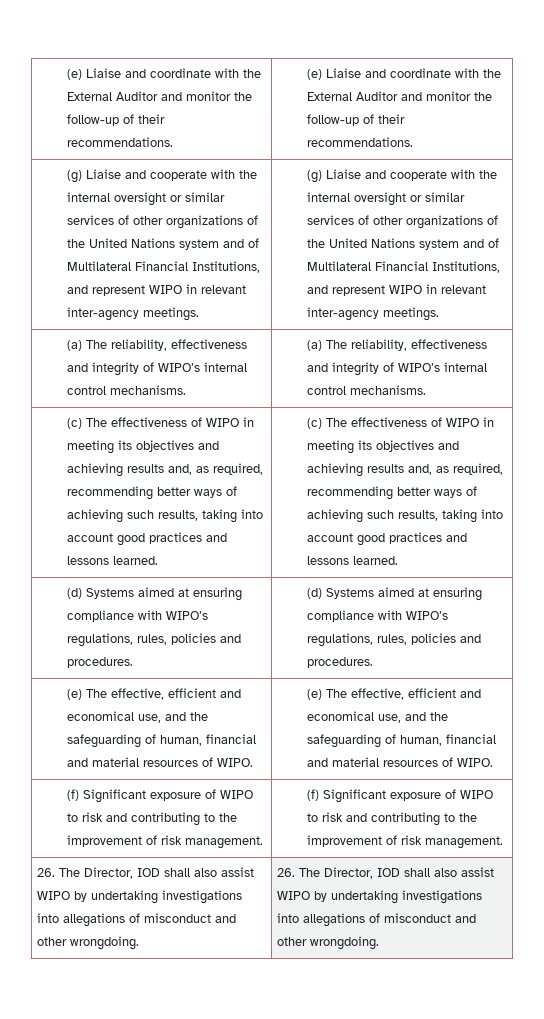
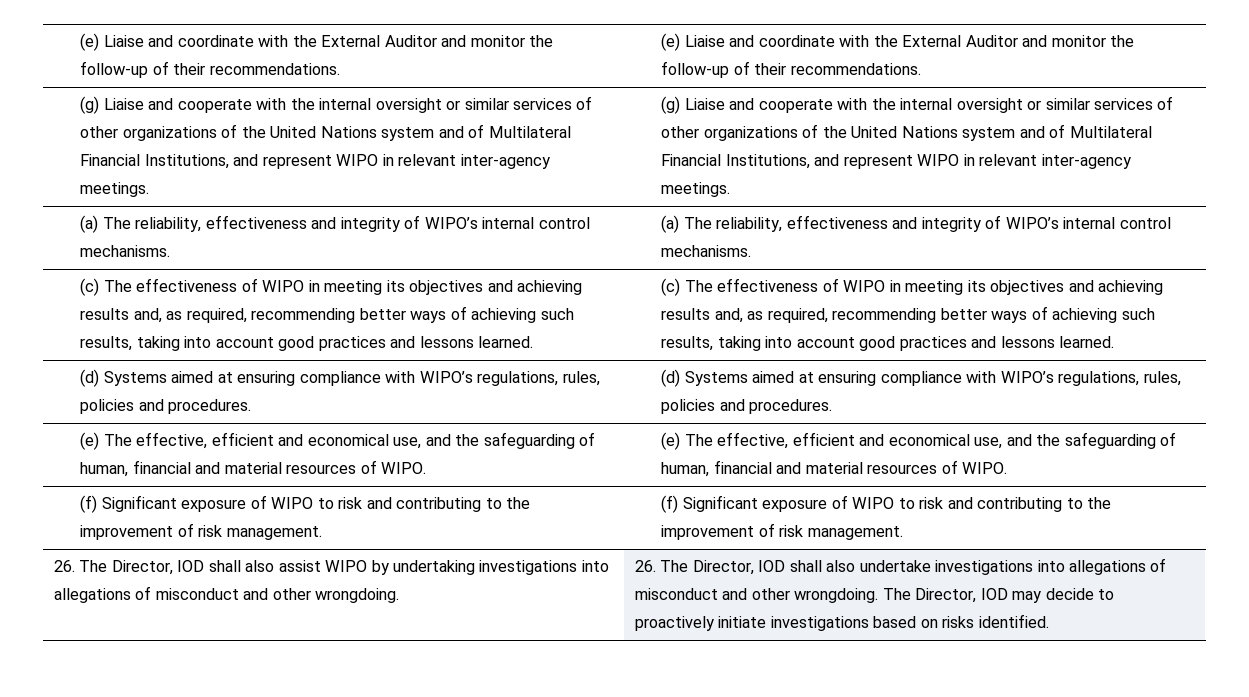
[460,867,494,877] [276,890,482,904] [276,913,476,927] [276,936,379,950] assist WIPO by undertaking investigations into allegations of misconduct and other wrongdoing. -> [859,558,1167,575] [634,588,1115,603] [634,614,1049,631] undertake investigations into allegations of misconduct and other wrongdoing. The Director, IOD may decide to proactively initiate investigations based on risks identified.

